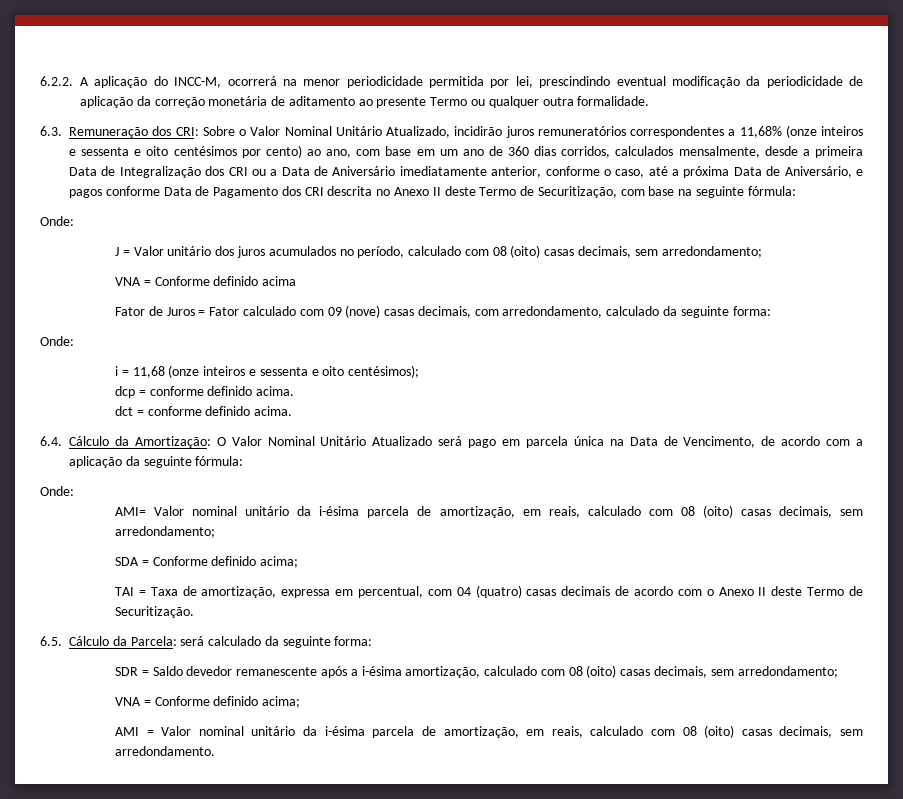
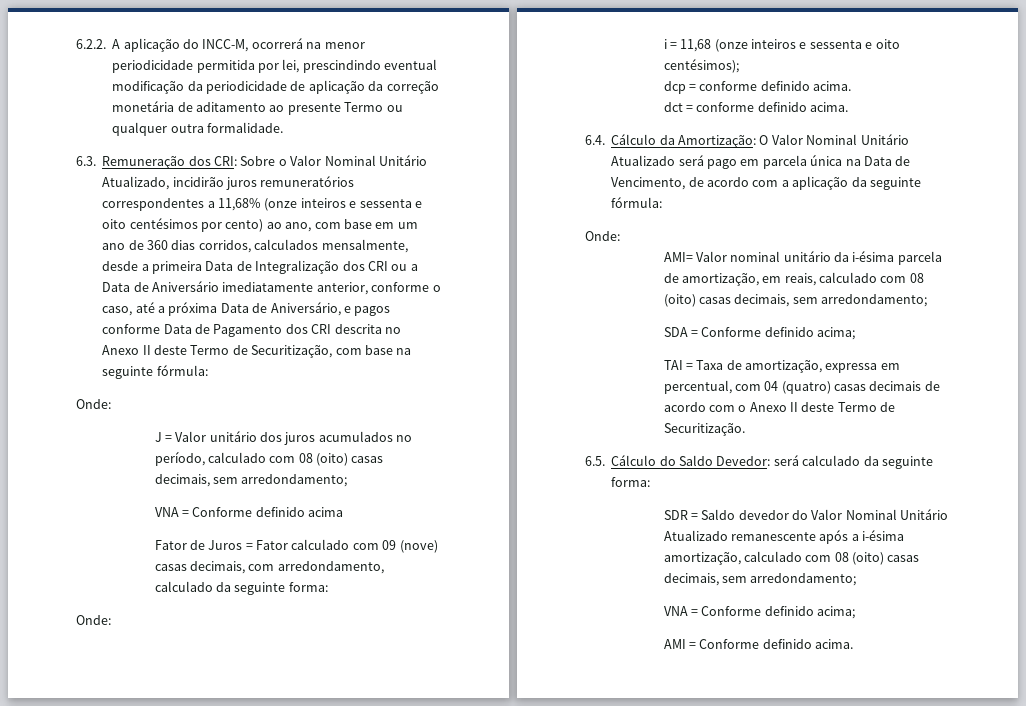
[112,636,177,646] da Parcela: -> [659,455,771,466] do Saldo Devedor:
(233, 671) none -> [792,509,949,520] [663,530,728,541] do Valor Nominal Unitário Atualizado
[161,725,864,738] [115,746,216,756] Valor nominal unitário da i-ésima parcela de amortização, em reais, calculado com 08 (oito) casas decimais, sem arredondamento. -> [699,639,854,649] Conforme definido acima.

